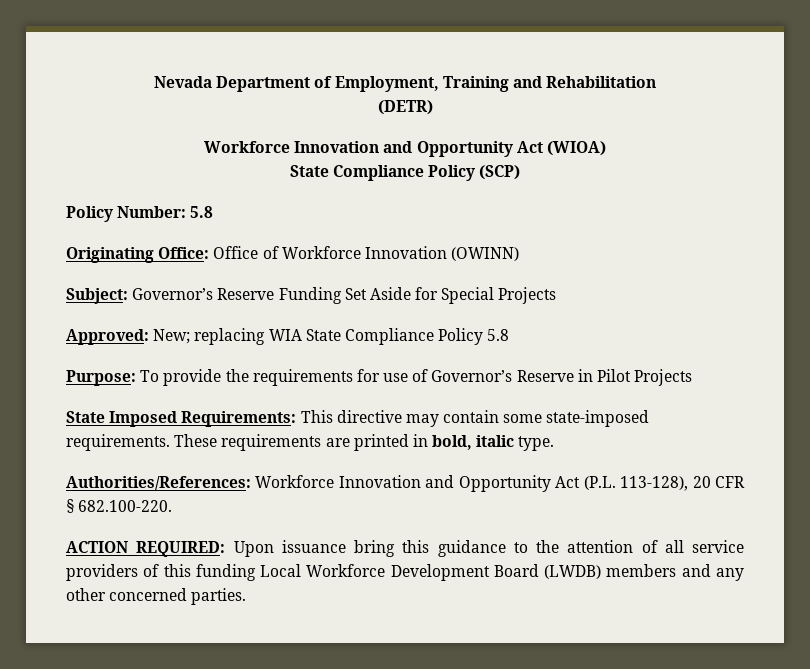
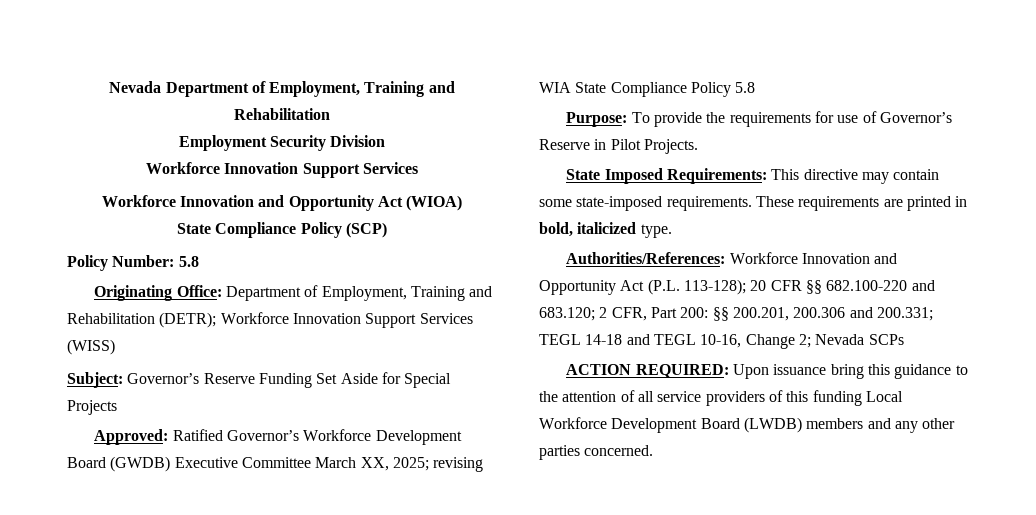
[377,100,433,115] (DETR) -> [178,135,386,151] [146,162,418,178] Employment Security Division // Workforce Innovation Support Services
[213,246,520,261] Office of Workforce Innovation (OWINN) -> [226,285,493,301] [67,312,473,328] [67,339,115,355] Department of Employment, Training and Rehabilitation (DETR); Workforce Innovation Support Services (WISS)
[153,328,266,345] New; replacing -> [172,429,462,445] [67,456,484,472] Ratified Governor’s Workforce Development Board (GWDB) Executive Committee March XX, 2025; revising
[634,369,693,386] Projects -> [643,139,698,154] Projects.
[476,435,515,447] italic -> [577,222,637,234] italicized
[620,476,689,491] 113-128), -> [683,279,746,295] 113-128);
[66,499,173,513] § 682.100-220. -> [805,280,935,294] [539,307,933,321] [539,334,904,349] §§ 682.100-220 and 683.120; 2 CFR, Part 200: §§ 200.201, 200.306 and 200.331; TEGL 14-18 and TEGL 10-16, Change 2; Nevada SCPs
[109,588,247,605] concerned parties. -> [539,445,654,460] parties concerned.

